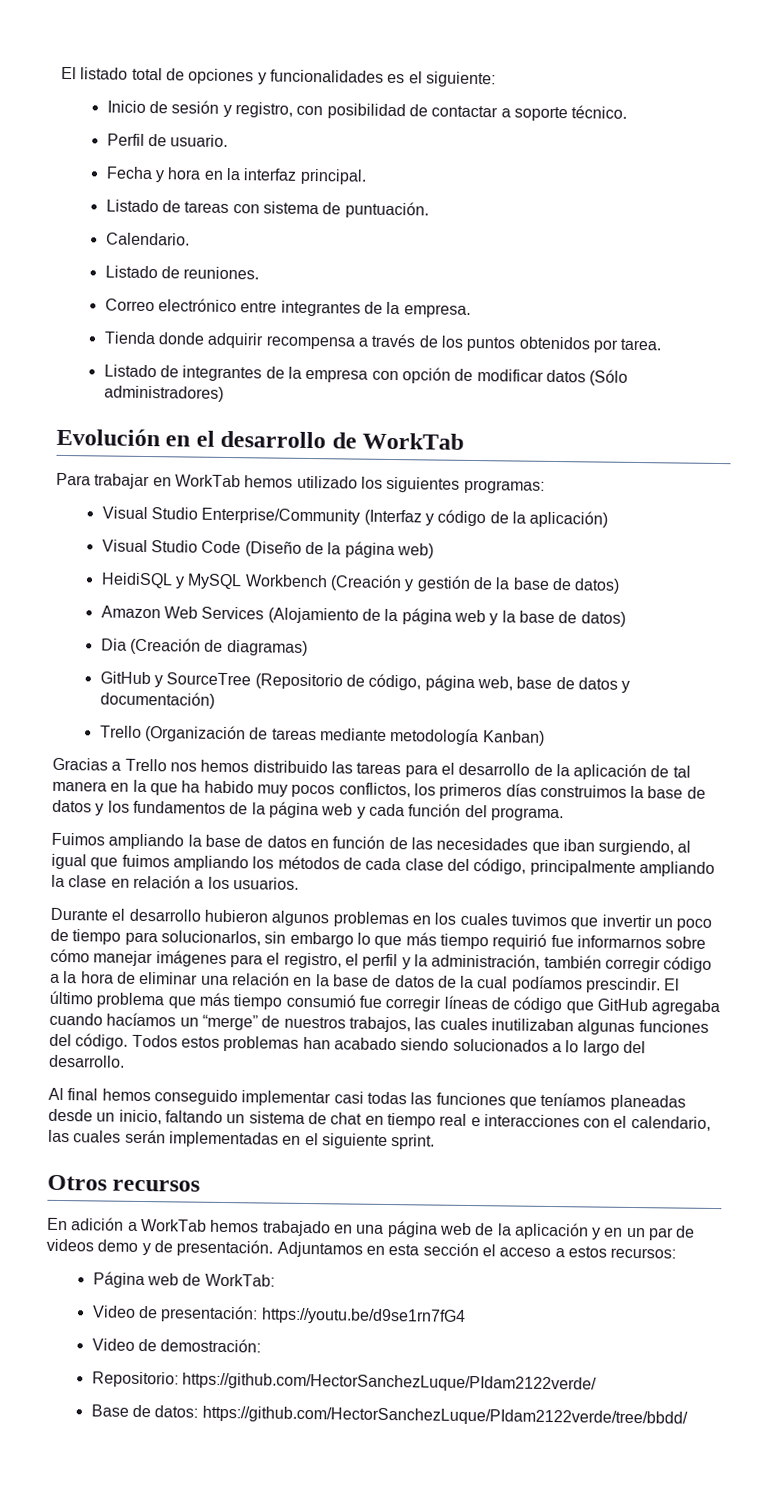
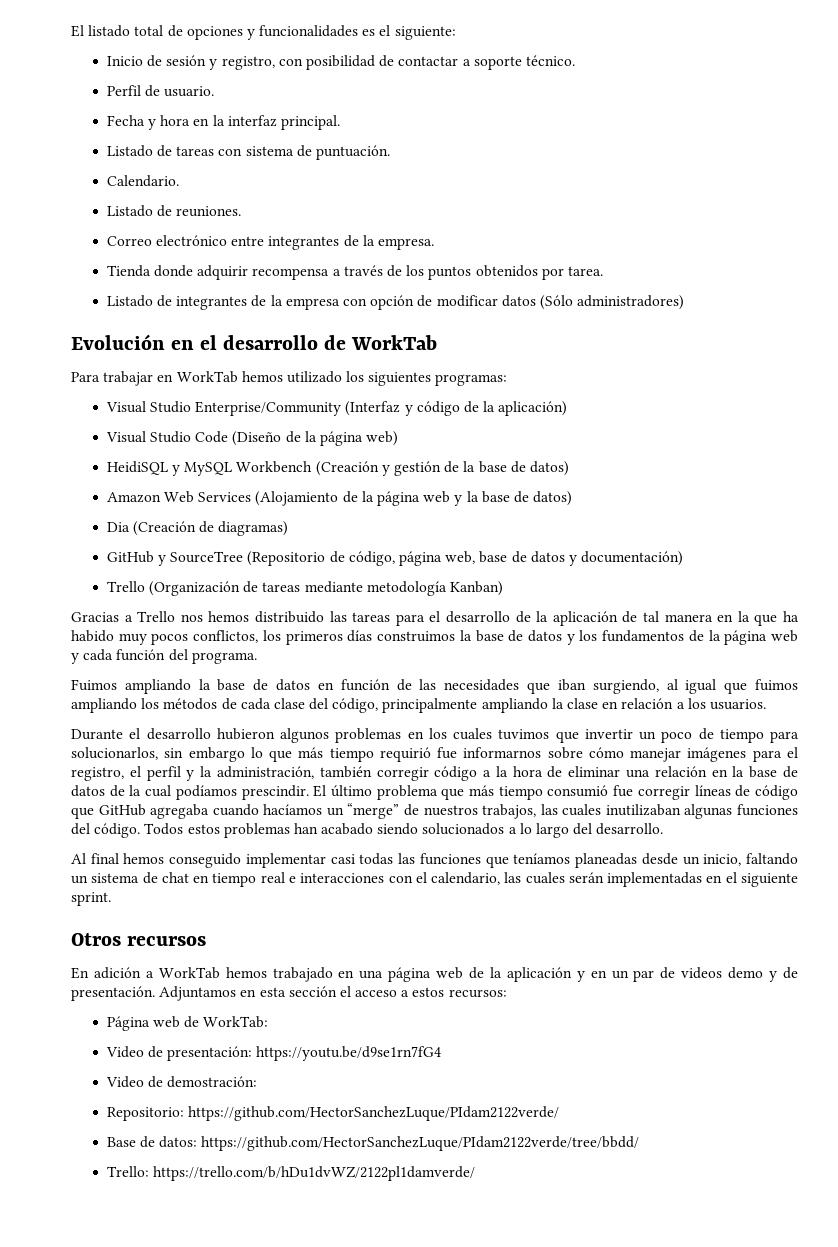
(688, 1416) none -> [106,1166,476,1181] // Trello: https://trello.com/b/hDu1dvWZ/2122pl1damverde/

